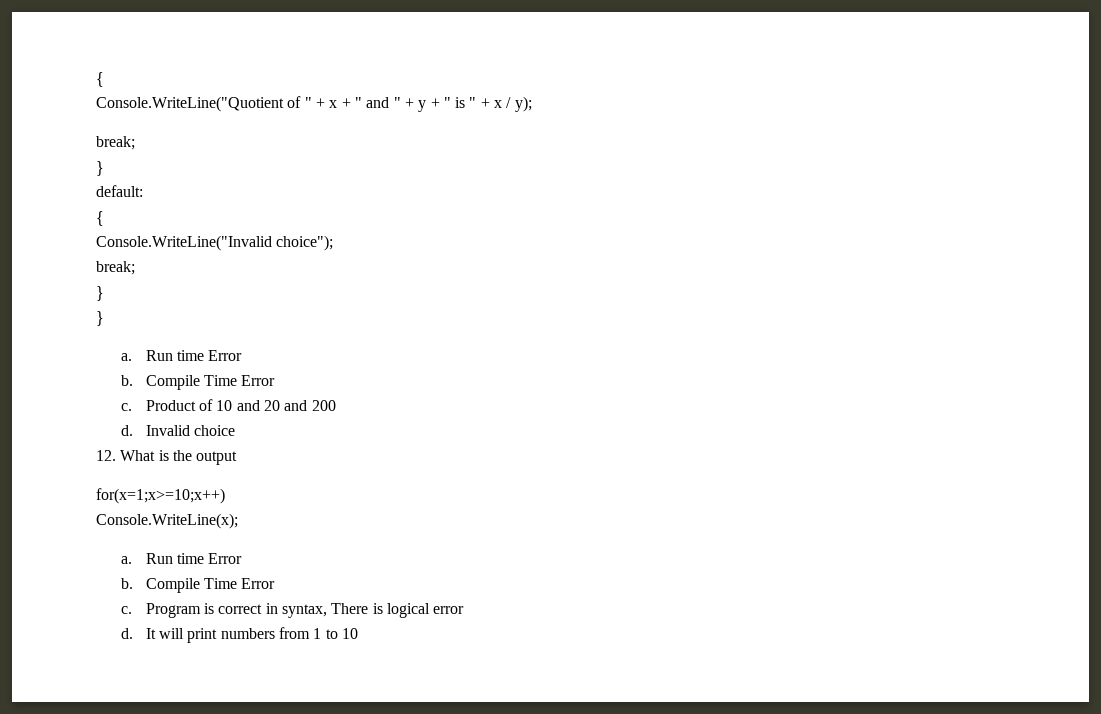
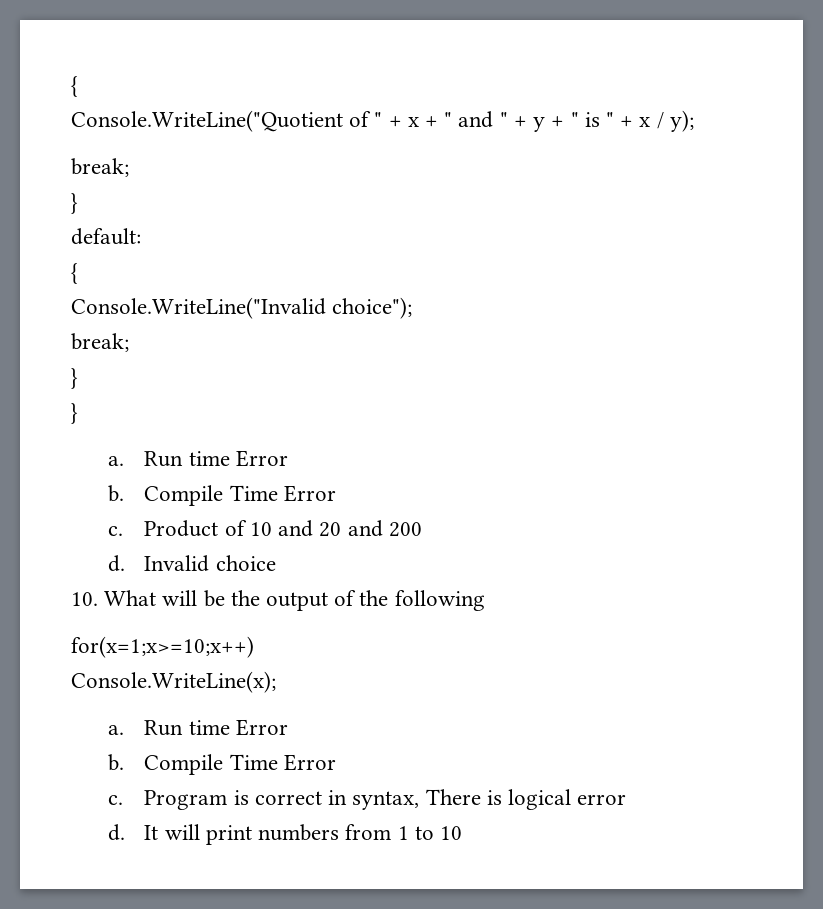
[96,450,169,461] 12. What is -> [71,590,225,607] 10. What will be
(238, 458) none -> [334,590,485,611] of the following

